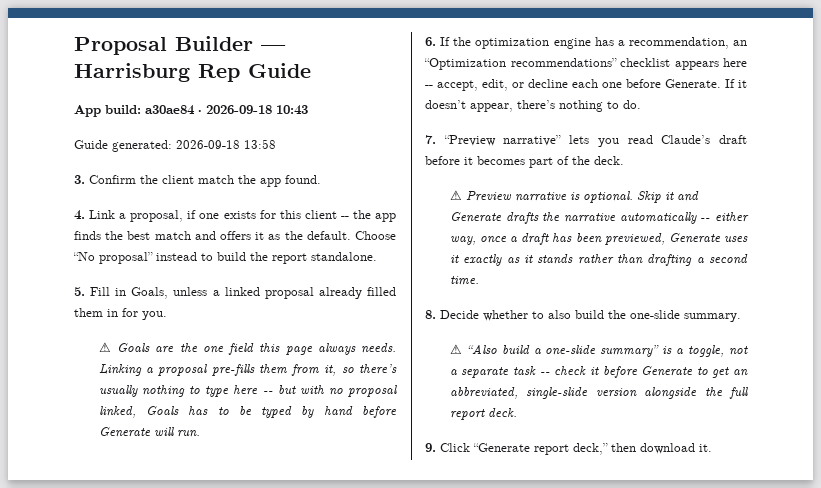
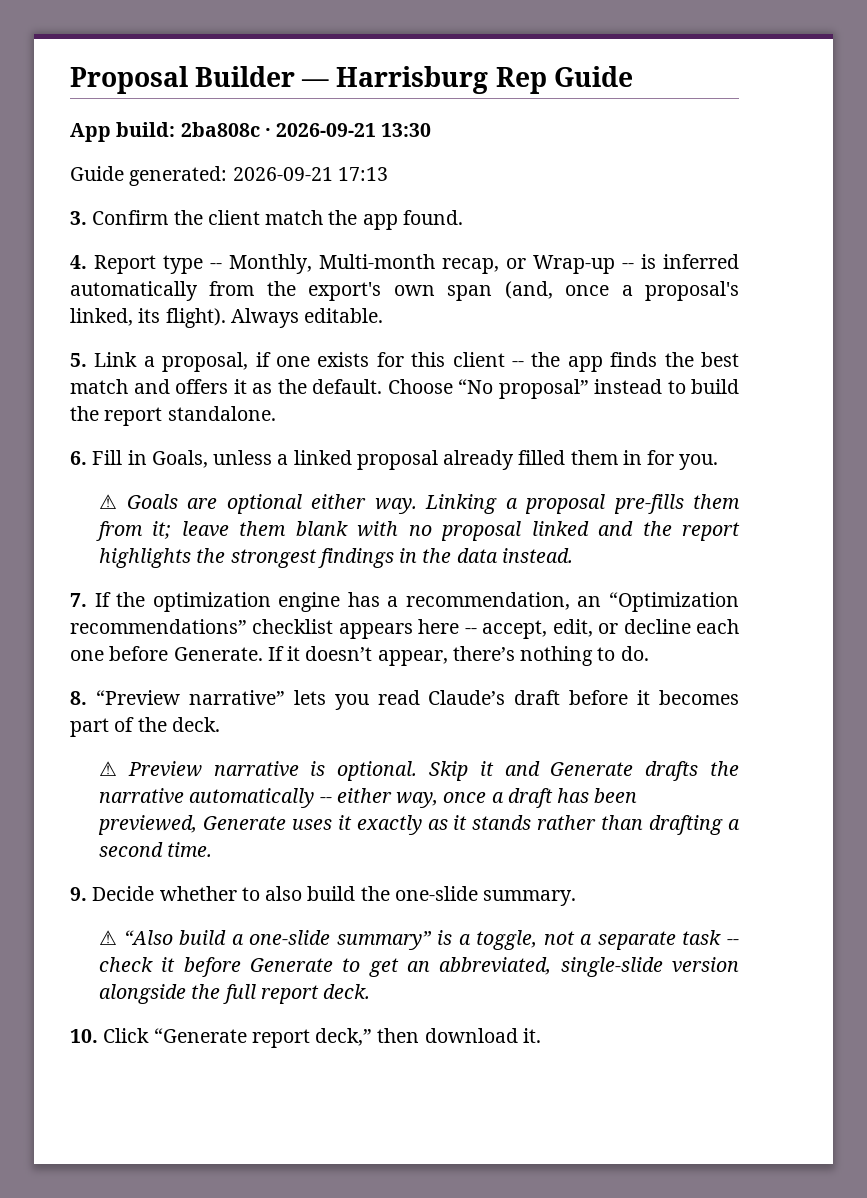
[145,105,308,115] a30ae84 · 2026-09-18 10:43 -> [180,122,432,137] 2ba808c · 2026-09-21 13:30
[176,139,276,149] 2026-09-18 13:58 -> [232,167,388,181] 2026-09-21 17:13
(85, 215) none -> [94,254,739,274] [70,281,740,301] [70,308,384,328] [70,353,87,367] Report type -- Monthly, Multi-month recap, or Wrap-up -- is inferred automatically from the export's own span (and, once a proposal's linked, its flight). Always editable. // 5.
[74,287,85,296] 5. -> [70,451,87,465] 6.
[179,343,397,355] the one field this page always needs. -> [226,494,417,514] optional either way.
[324,364,397,376] [98,385,397,397] [98,406,398,418] [98,427,200,437] [425,37,436,46] it, so there’s usually nothing to type here -- but with no proposal linked, Goals has to be typed by hand before Generate will run. // 6. -> [152,521,740,541] [99,548,573,568] [70,593,87,607] it; leave them blank with no proposal linked and the report highlights the strongest findings in the data instead. // 7.
[425,135,436,144] 7. -> [70,691,87,705] 8.
[425,310,436,319] 8. -> [70,887,87,901] 9.
[425,443,436,452] 9. -> [70,1029,98,1043] 10.

